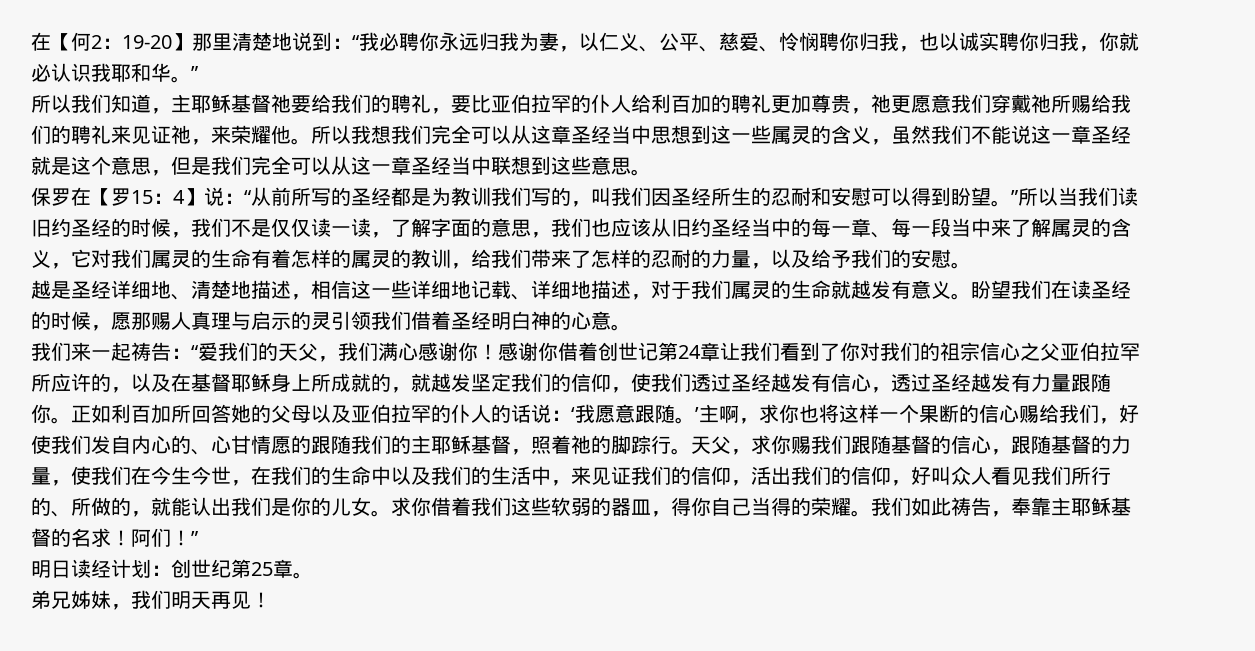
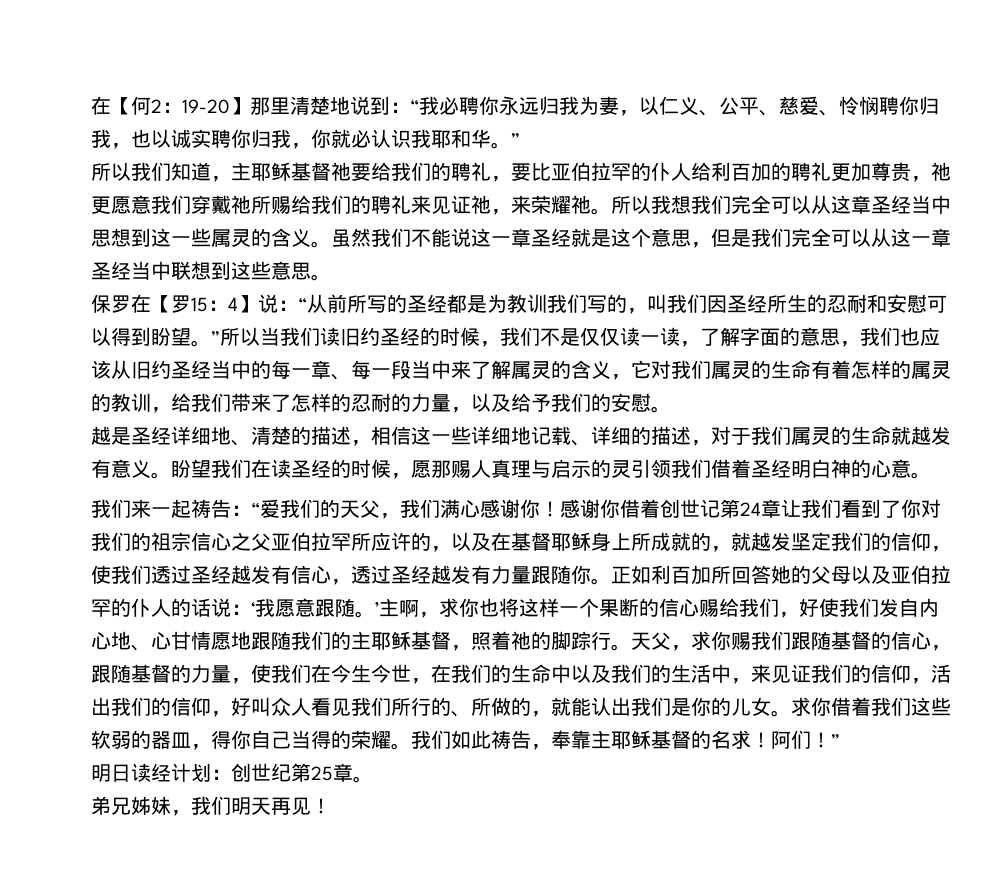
[271,125,291,144] 他 -> [571,195,591,214] 祂
[871,139,891,145] ， -> [311,241,331,248] 。
[231,280,251,299] 地 -> [291,426,311,445] 的
[571,280,591,299] 地 -> [631,426,651,445] 的
[171,435,191,454] 的 -> [111,631,131,650] 地
[291,435,311,454] 的 -> [231,631,251,650] 地

